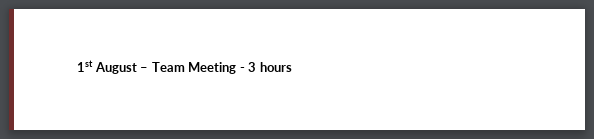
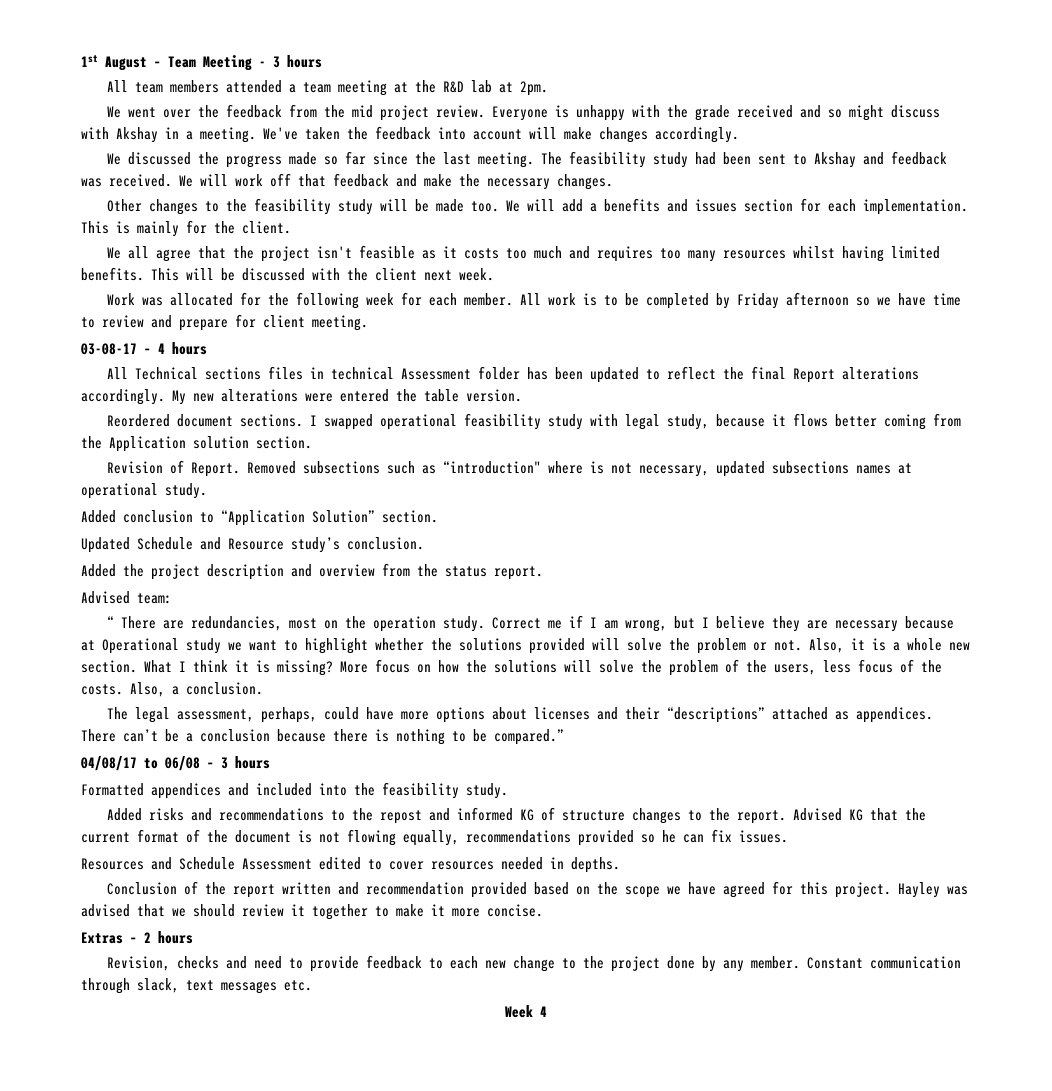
(292, 67) none -> [107,80,549,96] [107,104,941,121] [81,126,739,143] [107,151,948,168] [81,173,613,190] [107,198,969,215] [81,220,291,237] [107,245,941,262] [81,267,494,281] [107,292,962,309] [81,314,368,331] [81,342,207,355] [107,366,920,383] [81,389,522,405] [107,413,962,430] [81,436,312,452] [107,460,913,477] [81,483,207,499] [81,510,438,526] [81,537,424,553] [81,563,543,580] [81,591,172,604] [107,615,955,632] [81,638,970,654] [81,659,942,676] [81,682,263,697] [107,707,934,723] [81,729,564,745] [81,756,270,771] [81,782,508,799] [107,807,927,824] [81,829,788,846] [81,857,620,873] [107,881,969,898] [81,904,543,920] [81,931,193,944] [107,955,962,972] [81,978,312,994] [505,1005,547,1018] // All team members attended a team meeting at the R&D lab at 2pm. // We went over the feedback from the mid project review. Everyone is unhappy with the grade received and so might discuss with Akshay in a meeting. We've taken the feedback into account will make changes accordingly. // We discussed the progress made so far since the last meeting. The feasibility study had been sent to Akshay and feedback was received. We will work off that feedback and make the necessary changes. // Other changes to the feasibility study will be made too. We will add a benefits and issues section for each implementation. This is mainly for the client. // We all agree that the project isn't feasible as it costs too much and requires too many resources whilst having limited benefits. This will be discussed with the client next week. // Work was allocated for the following week for each member. All work is to be completed by Friday afternoon so we have time to review and prepare for client meeting. // 03-08-17 – 4 hours // All Technical sections files in technical Assessment folder has been updated to reflect the final Report alterations accordingly. My new alterations were entered the table version. // Reordered document sections. I swapped operational feasibility study with legal study, because it flows better coming from the Application solution section. // Revision of Report. Removed subsections such as “introduction" where is not necessary, updated subsections names at operational study. // Added conclusion to “Application Solution” section. // Updated Schedule and Resource study’s conclusion. // Added the project description and overview from the status report. // Advised team: // “ There are redundancies, most on the operation study. Correct me if I am wrong, but I believe they are necessary because at Operational study we want to highlight whether the solutions provided will solve the problem or not. Also, it is a whole new section. What I think it is missing? More focus on how the solutions will solve the problem of the users, less focus of the costs. Also, a conclusion. // The legal assessment, perhaps, could have more options about licenses and their “descriptions” attached as appendices. There can’t be a conclusion because there is nothing to be compared.” // 04/08/17 to 06/08 – 3 hours // Formatted appendices and included into the feasibility study. // Added risks and recommendations to the repost and informed KG of structure changes to the report. Advised KG that the current format of the document is not flowing equally, recommendations provided so he can fix issues. // Resources and Schedule Assessment edited to cover resources needed in depths. // Conclusion of the report written and recommendation provided based on the scope we have agreed for this project. Hayley was advised that we should review it together to make it more concise. // Extras – 2 hours // Revision, checks and need to provide feedback to each new change to the project done by any member. Constant communication through slack, text messages etc. // Week 4

